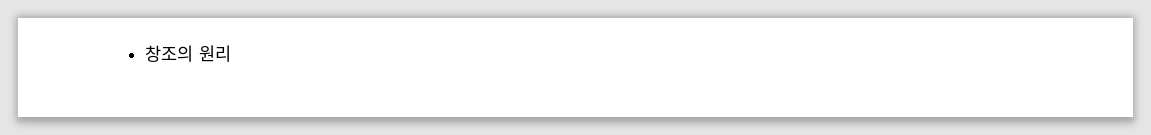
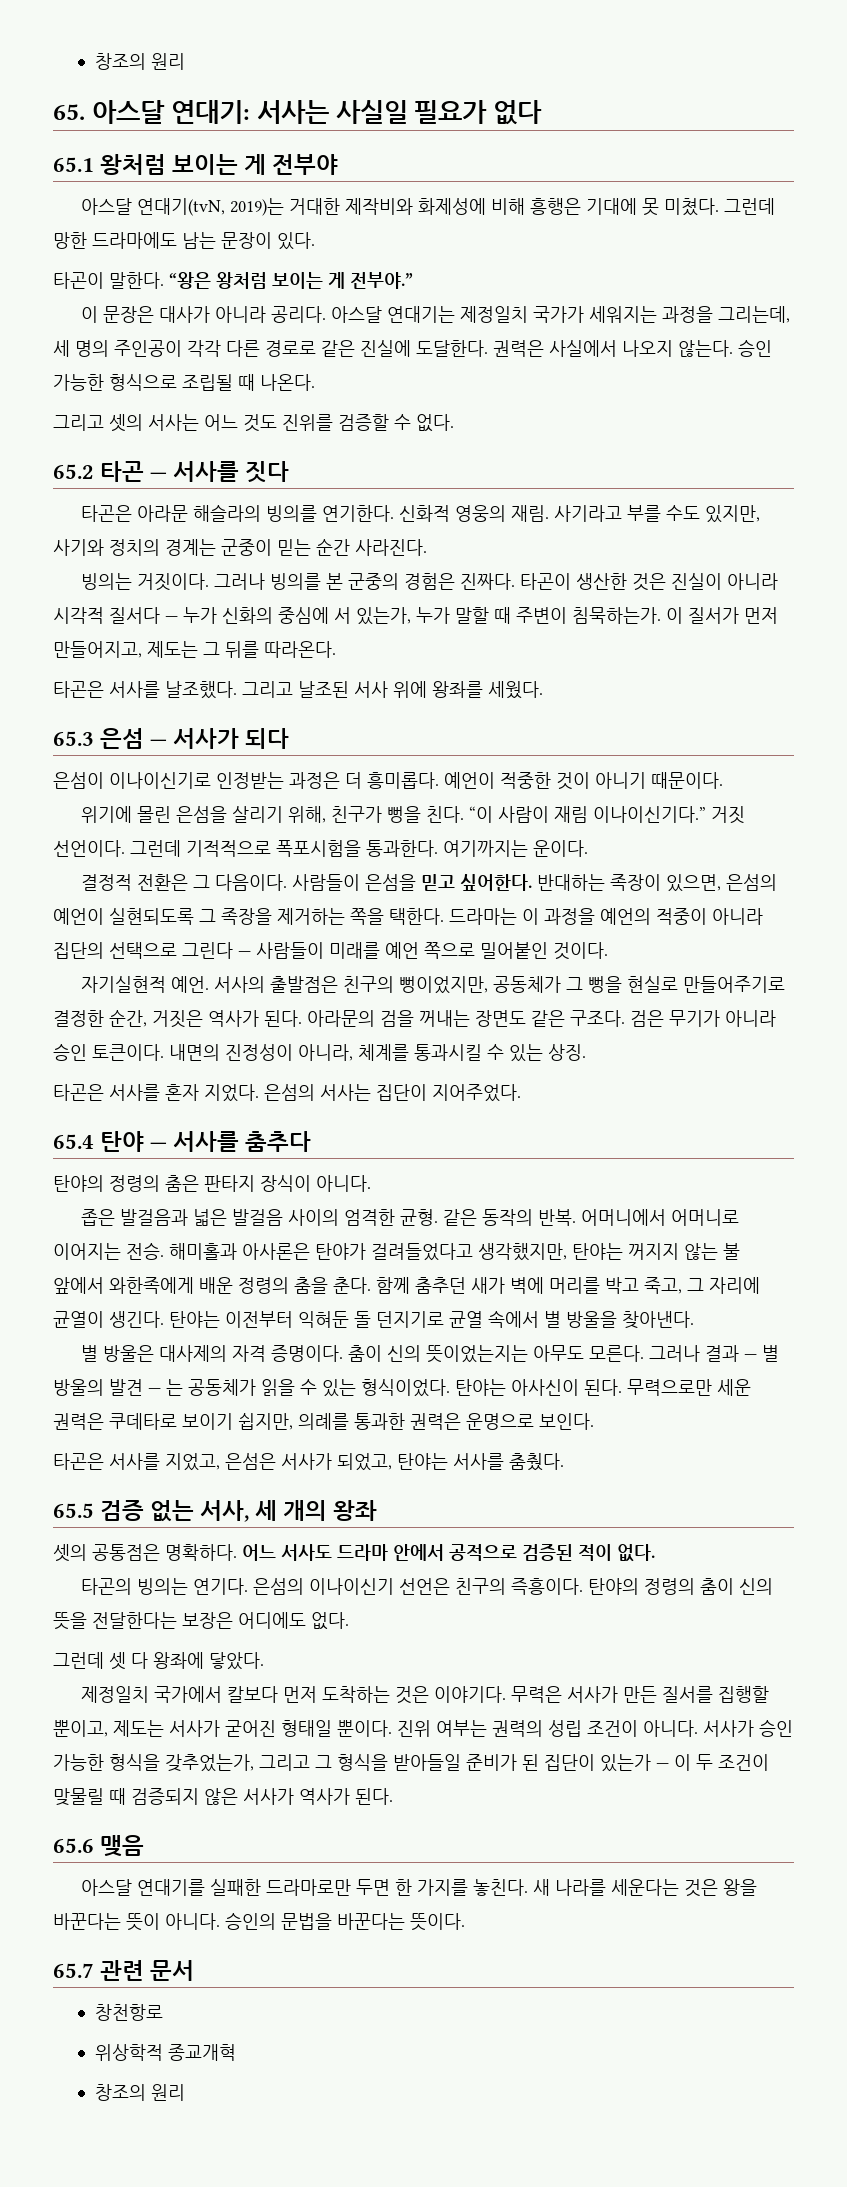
[144,45,231,62] 창조의 원리 -> [94,53,185,70] [53,100,543,125] [53,154,339,175] [80,198,775,216] [53,232,315,250] [53,272,413,289] [80,306,790,323] [53,339,772,357] [53,374,315,391] [53,414,454,432] [53,461,290,483] [80,504,760,523] [53,538,427,556] [80,573,778,591] [53,607,778,625] [53,641,336,658] [53,681,543,699] [53,728,290,749] [53,772,723,790] [80,806,745,824] [53,840,588,857] [80,874,777,892] [53,908,763,925] [53,942,608,960] [80,976,785,994] [53,1009,776,1028] [53,1043,586,1062] [53,1084,521,1102] [53,1131,312,1152] [53,1175,371,1192] [80,1209,739,1226] [53,1242,740,1261] [53,1277,760,1294] [53,1310,694,1329] [80,1345,779,1363] [53,1379,751,1397] [53,1413,594,1430] [53,1453,564,1471] [53,1500,378,1522] [53,1544,655,1562] [80,1578,773,1595] [53,1612,349,1630] [53,1652,264,1670] [80,1686,769,1704] [53,1719,793,1737] [53,1754,769,1772] [53,1788,393,1806] [53,1835,145,1857] [80,1879,757,1897] [53,1912,465,1931] [53,1960,195,1981] [94,2004,163,2021] [94,2044,236,2061] [94,2084,185,2101] 창조의 원리 // 65. 아스달 연대기: 서사는 사실일 필요가 없다 // 65.1 왕처럼 보이는 게 전부야 // 아스달 연대기(tvN, 2019)는 거대한 제작비와 화제성에 비해 흥행은 기대에 못 미쳤다. 그런데 망한 드라마에도 남는 문장이 있다. // 타곤이 말한다. “왕은 왕처럼 보이는 게 전부야.” // 이 문장은 대사가 아니라 공리다. 아스달 연대기는 제정일치 국가가 세워지는 과정을 그리는데, 세 명의 주인공이 각각 다른 경로로 같은 진실에 도달한다. 권력은 사실에서 나오지 않는다. 승인 가능한 형식으로 조립될 때 나온다. // 그리고 셋의 서사는 어느 것도 진위를 검증할 수 없다. // 65.2 타곤 — 서사를 짓다 // 타곤은 아라문 해슬라의 빙의를 연기한다. 신화적 영웅의 재림. 사기라고 부를 수도 있지만, 사기와 정치의 경계는 군중이 믿는 순간 사라진다. // 빙의는 거짓이다. 그러나 빙의를 본 군중의 경험은 진짜다. 타곤이 생산한 것은 진실이 아니라 시각적 질서다 — 누가 신화의 중심에 서 있는가, 누가 말할 때 주변이 침묵하는가. 이 질서가 먼저 만들어지고, 제도는 그 뒤를 따라온다. // 타곤은 서사를 날조했다. 그리고 날조된 서사 위에 왕좌를 세웠다. // 65.3 은섬 — 서사가 되다 // 은섬이 이나이신기로 인정받는 과정은 더 흥미롭다. 예언이 적중한 것이 아니기 때문이다. // 위기에 몰린 은섬을 살리기 위해, 친구가 뻥을 친다. “이 사람이 재림 이나이신기다.” 거짓 선언이다. 그런데 기적적으로 폭포시험을 통과한다. 여기까지는 운이다. // 결정적 전환은 그 다음이다. 사람들이 은섬을 믿고 싶어한다. 반대하는 족장이 있으면, 은섬의 예언이 실현되도록 그 족장을 제거하는 쪽을 택한다. 드라마는 이 과정을 예언의 적중이 아니라 집단의 선택으로 그린다 — 사람들이 미래를 예언 쪽으로 밀어붙인 것이다. // 자기실현적 예언. 서사의 출발점은 친구의 뻥이었지만, 공동체가 그 뻥을 현실로 만들어주기로 결정한 순간, 거짓은 역사가 된다. 아라문의 검을 꺼내는 장면도 같은 구조다. 검은 무기가 아니라 승인 토큰이다. 내면의 진정성이 아니라, 체계를 통과시킬 수 있는 상징. // 타곤은 서사를 혼자 지었다. 은섬의 서사는 집단이 지어주었다. // 65.4 탄야 — 서사를 춤추다 // 탄야의 정령의 춤은 판타지 장식이 아니다. // 좁은 발걸음과 넓은 발걸음 사이의 엄격한 균형. 같은 동작의 반복. 어머니에서 어머니로 이어지는 전승. 해미홀과 아사론은 탄야가 걸려들었다고 생각했지만, 탄야는 꺼지지 않는 불 앞에서 와한족에게 배운 정령의 춤을 춘다. 함께 춤추던 새가 벽에 머리를 박고 죽고, 그 자리에 균열이 생긴다. 탄야는 이전부터 익혀둔 돌 던지기로 균열 속에서 별 방울을 찾아낸다. // 별 방울은 대사제의 자격 증명이다. 춤이 신의 뜻이었는지는 아무도 모른다. 그러나 결과 — 별 방울의 발견 — 는 공동체가 읽을 수 있는 형식이었다. 탄야는 아사신이 된다. 무력으로만 세운 권력은 쿠데타로 보이기 쉽지만, 의례를 통과한 권력은 운명으로 보인다. // 타곤은 서사를 지었고, 은섬은 서사가 되었고, 탄야는 서사를 춤췄다. // 65.5 검증 없는 서사, 세 개의 왕좌 // 셋의 공통점은 명확하다. 어느 서사도 드라마 안에서 공적으로 검증된 적이 없다. // 타곤의 빙의는 연기다. 은섬의 이나이신기 선언은 친구의 즉흥이다. 탄야의 정령의 춤이 신의 뜻을 전달한다는 보장은 어디에도 없다. // 그런데 셋 다 왕좌에 닿았다. // 제정일치 국가에서 칼보다 먼저 도착하는 것은 이야기다. 무력은 서사가 만든 질서를 집행할 뿐이고, 제도는 서사가 굳어진 형태일 뿐이다. 진위 여부는 권력의 성립 조건이 아니다. 서사가 승인 가능한 형식을 갖추었는가, 그리고 그 형식을 받아들일 준비가 된 집단이 있는가 — 이 두 조건이 맞물릴 때 검증되지 않은 서사가 역사가 된다. // 65.6 맺음 // 아스달 연대기를 실패한 드라마로만 두면 한 가지를 놓친다. 새 나라를 세운다는 것은 왕을 바꾼다는 뜻이 아니다. 승인의 문법을 바꾼다는 뜻이다. // 65.7 관련 문서 // 창천항로 // 위상학적 종교개혁 // 창조의 원리

